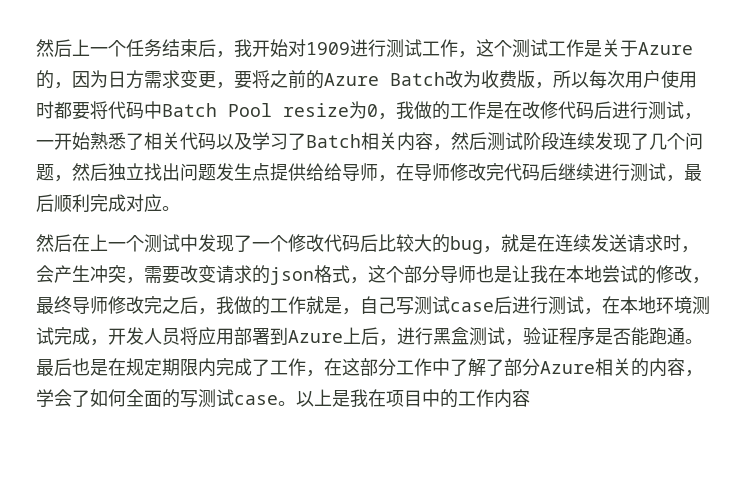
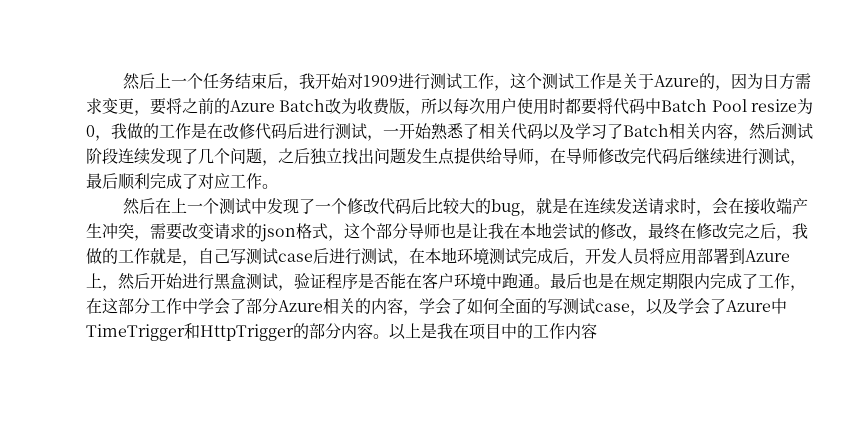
[72,163,90,181] 然 -> [278,148,294,164] 之
[324,163,342,181] 给 -> (502, 156) none
[126,194,162,212] 对应 -> [182,173,262,189] 了对应工作
(54, 274) none -> [728,198,793,215] 在接收端
[72,296,108,314] 导师 -> [680,223,696,239] 在
(90, 336) none -> [553,248,569,264] 后
[361,327,397,346] 后， -> [102,273,183,291] ，然后开始
(649, 336) none -> [406,272,502,290] 在客户环境中
[450,358,486,377] 了解 -> [198,298,230,315] 学会
(278, 400) none -> [630,298,787,316] [86,323,373,341] ，以及学会了Azure中TimeTrigger和HttpTrigger的部分内容

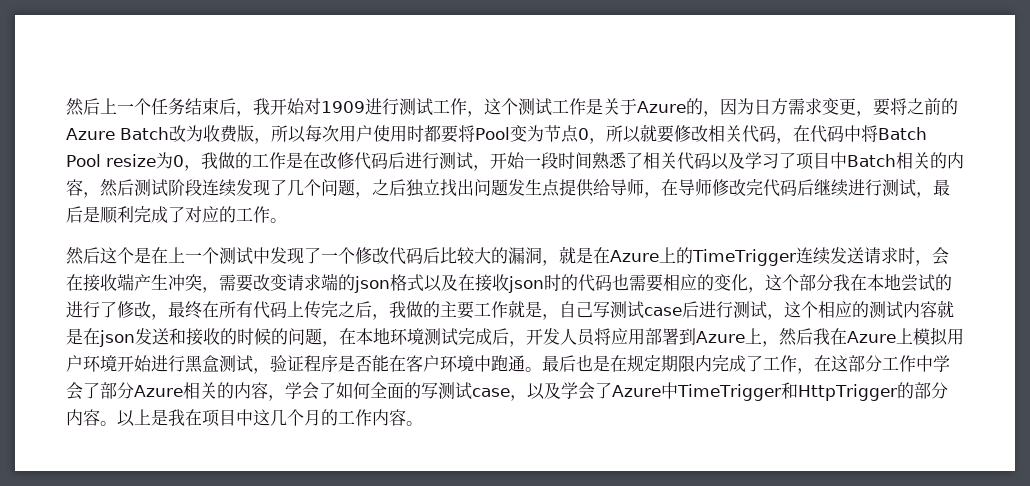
[613,98,662,115] 代码中 -> [475,124,878,144] Pool变为节点0，所以就要修改相关代码，在代码中将
[383,123,432,139] 一开始 -> [490,152,592,169] 开始一段时间
(623, 131) none -> [796,152,847,170] 项目中
(701, 131) none -> [930,152,947,169] 的
(118, 181) none -> [83,206,100,223] 是
(230, 181) none -> [219,206,236,223] 的
(156, 206) none -> [100,247,151,264] 这个是
[491,199,521,216] bug -> [508,247,542,264] 漏洞
(585, 206) none -> [610,247,796,266] Azure上的TimeTrigger
(246, 231) none -> [321,273,338,291] 端
[328,222,488,241] ，这个部分导师也是让 -> [424,274,833,293] 以及在接收json时的代码也需要相应的变化，这个部分
(600, 231) none -> [66,301,117,318] 进行了
[696,223,728,239] 修改 -> [219,301,321,319] 所有代码上传
(118, 256) none -> [440,301,474,319] 主要
(409, 263) none -> [784,300,954,319] [66,328,339,347] 这个相应的测试内容就是在json发送和接收的时候的问题，
(150, 281) none -> [813,327,964,346] [66,355,117,372] 我在Azure上模拟用户环境
(517, 331) none -> [253,409,321,426] 这几个月
(597, 331) none -> [406,421,423,426] 。

